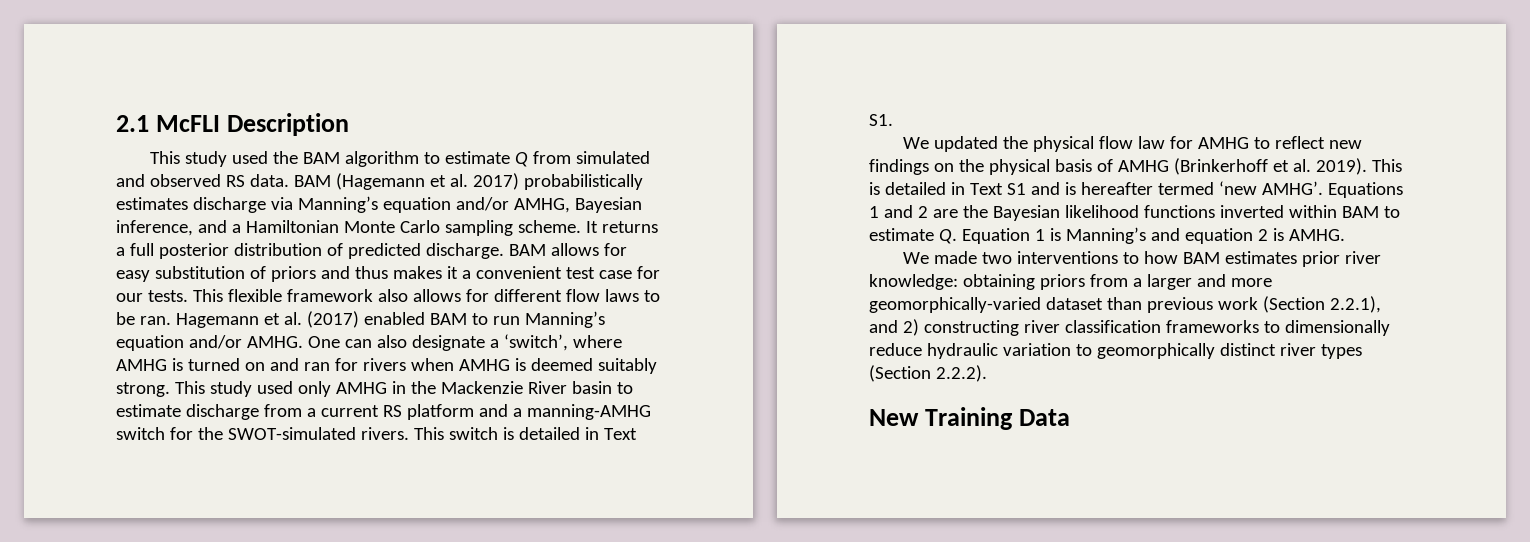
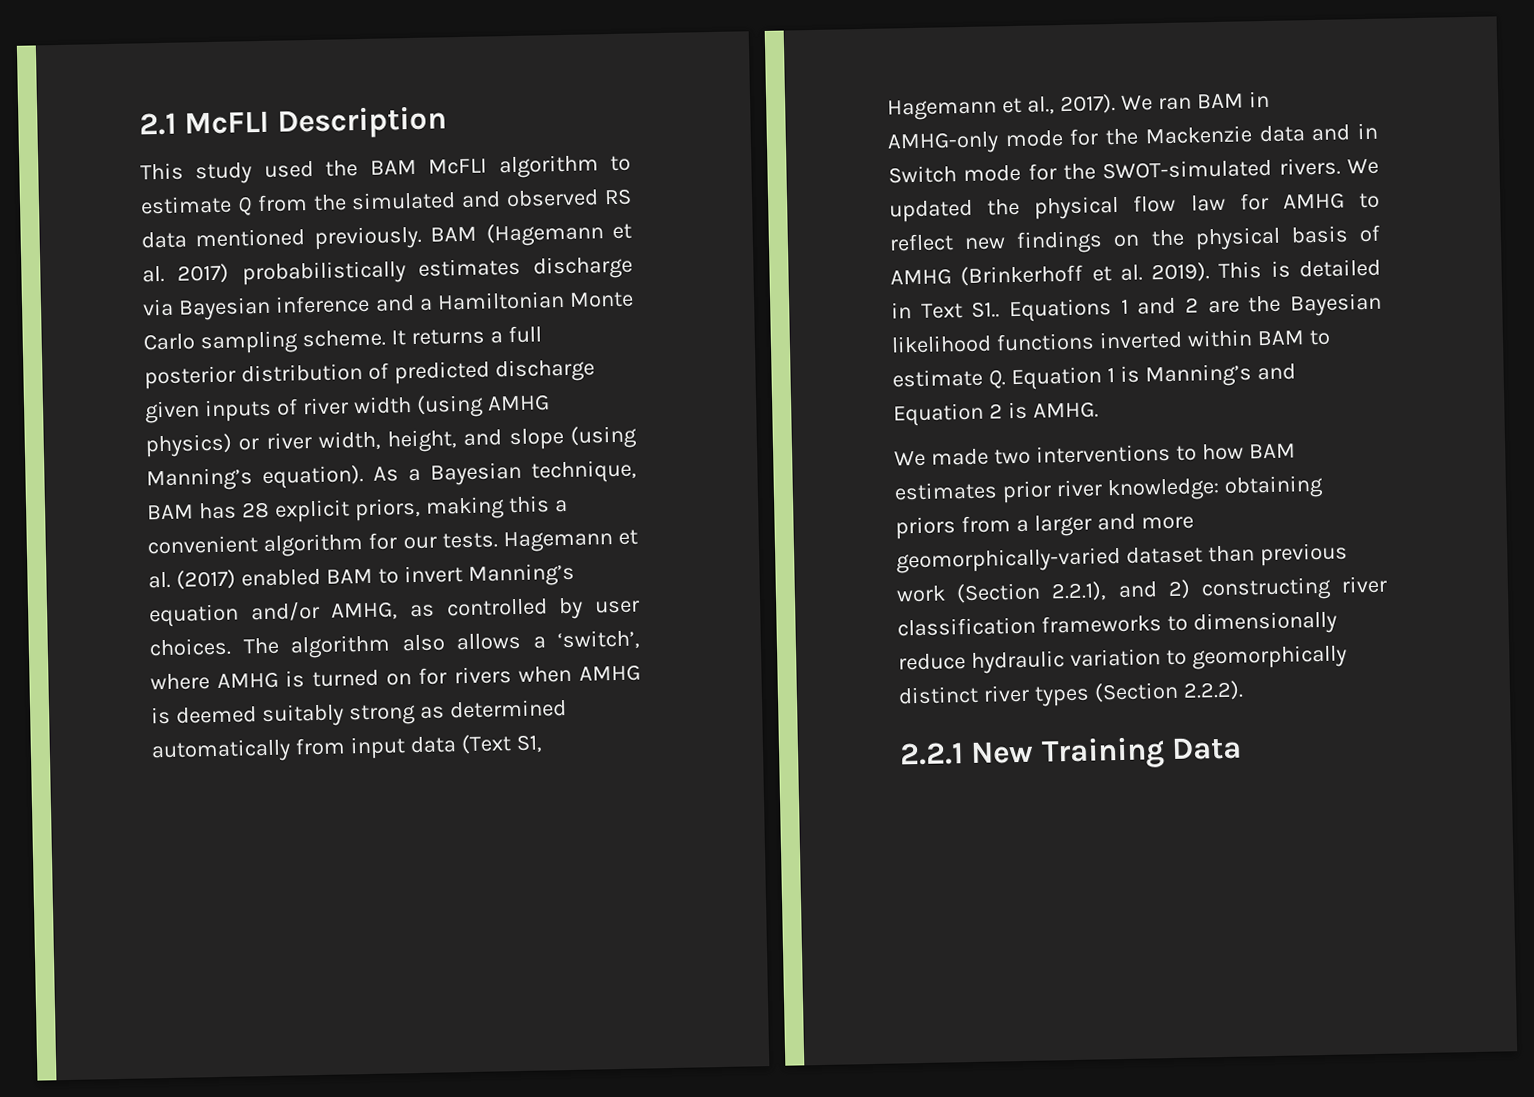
(340, 158) none -> [428,158,488,175] McFLI
(571, 157) none -> [312,194,347,211] the
[249,174,289,187] data. -> [141,225,422,250] data mentioned previously.
[297,196,642,213] [116,220,193,236] Manning’s equation and/or AMHG, Bayesian inference, -> [178,294,371,321] Bayesian inference
[425,243,627,259] [116,266,660,282] [116,289,660,302] [116,312,171,325] discharge. BAM allows for easy substitution of priors and thus makes it a convenient test case for our tests. This flexible framework also allows for different flow laws to be ran. -> [494,358,595,383] [144,394,550,424] [145,425,637,458] [146,459,637,492] [147,495,568,523] [147,532,498,558] discharge given inputs of river width (using AMHG physics) or river width, height, and slope (using Manning’s equation). As a Bayesian technique, BAM has 28 explicit priors, making this a convenient algorithm for our tests.
[492,311,605,328] [116,335,485,351] run Manning’s equation and/or AMHG. One can also designate -> [403,562,575,587] [149,597,640,628] [149,632,521,659] invert Manning’s equation and/or AMHG, as controlled by user choices. The algorithm also allows
[269,358,330,371] and ran -> (412, 679) none
[116,381,633,397] [116,404,651,420] [116,427,637,440] [869,114,893,126] strong. This study used only AMHG in the Mackenzie River basin to estimate discharge from a current RS platform and a manning-AMHG switch for the SWOT-simulated rivers. This switch is detailed in Text S1. // -> [348,699,567,726] [151,734,543,764] [887,90,1270,121] [887,122,1378,155] [888,157,1341,184] strong as determined automatically from input data (Text S1, Hagemann et al., 2017). We ran BAM in AMHG-only mode for the Mackenzie data and in Switch mode for the SWOT-simulated rivers.
[1006,181,1323,195] S1 and is hereafter termed ‘new AMHG’. -> [971,301,1001,318] S1..
[1184,228,1253,244] equation -> [893,402,984,427] Equation
(987, 373) none -> [899,742,964,766] 2.2.1

